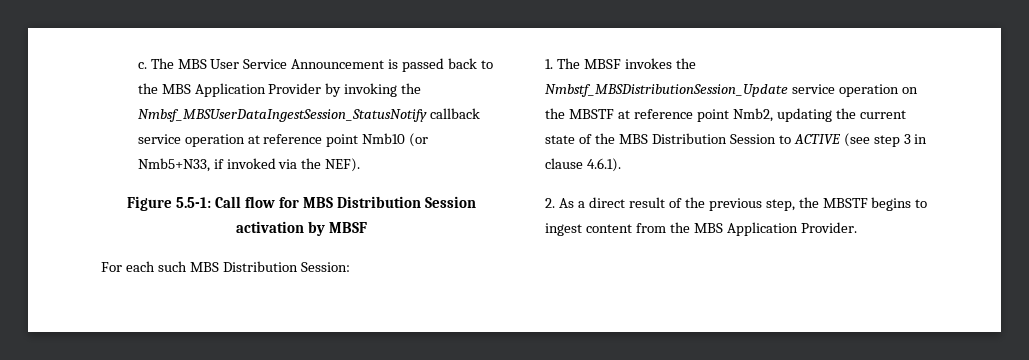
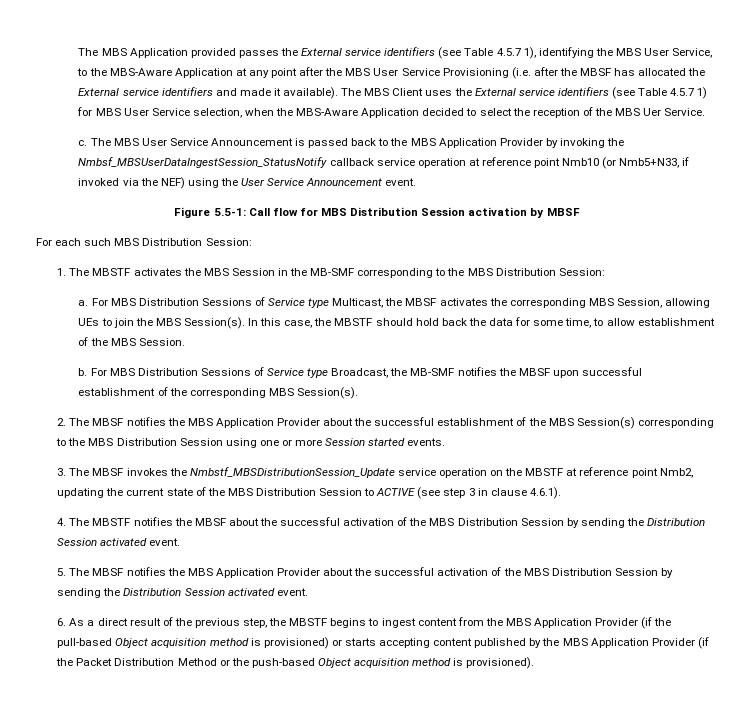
(137, 65) none -> [78,47,713,59] [77,67,706,79] [78,87,708,99] [77,107,706,118] The MBS Application provided passes the External service identifiers (see Table 4.5.7 1), identifying the MBS User Service, to the MBS-Aware Application at any point after the MBS User Service Provisioning (i.e. after the MBSF has allocated the External service identifiers and made it available). The MBS Client uses the External service identifiers (see Table 4.5.7 1) for MBS User Service selection, when the MBS-Aware Application decided to select the reception of the MBS Uer Service. //
[325,158,361,172] NEF). -> [160,177,417,189] NEF) using the User Service Announcement event.
(581, 63) none -> [92,268,605,278] [78,297,711,308] [78,317,715,329] [78,337,185,346] [78,367,643,378] [78,387,358,399] [57,417,714,429] [56,438,446,448] [57,468,90,476] MBSTF activates the MBS Session in the MB-SMF corresponding to the MBS Distribution Session: // a. For MBS Distribution Sessions of Service type Multicast, the MBSF activates the corresponding MBS Session, allowing UEs to join the MBS Session(s). In this case, the MBSTF should hold back the data for some time, to allow establishment of the MBS Session. // b. For MBS Distribution Sessions of Service type Broadcast, the MB-SMF notifies the MBSF upon successful establishment of the corresponding MBS Session(s). // 2. The MBSF notifies the MBS Application Provider about the successful establishment of the MBS Session(s) corresponding to the MBS Distribution Session using one or more Session started events. // 3. The
[545,198,556,208] 2. -> [57,517,706,528] [57,538,181,546] [57,567,674,578] [57,588,308,598] [57,618,67,626] 4. The MBSTF notifies the MBSF about the successful activation of the MBS Distribution Session by sending the Distribution Session activated event. // 5. The MBSF notifies the MBS Application Provider about the successful activation of the MBS Distribution Session by sending the Distribution Session activated event. // 6.
[800,222,857,233] Provider. -> [595,617,672,629] [57,637,709,649] [56,657,535,669] Provider (if the pull-based Object acquisition method is provisioned) or starts accepting content published by the MBS Application Provider (if the Packet Distribution Method or the push-based Object acquisition method is provisioned).

